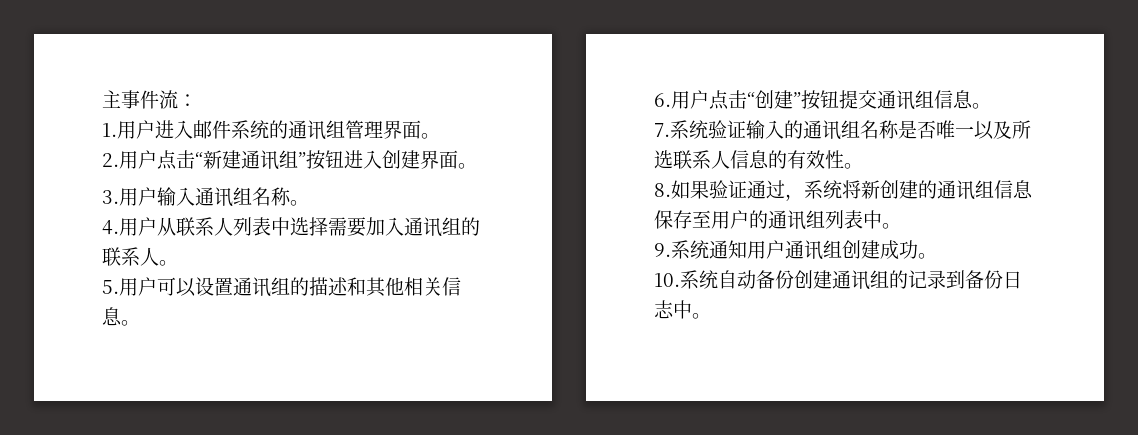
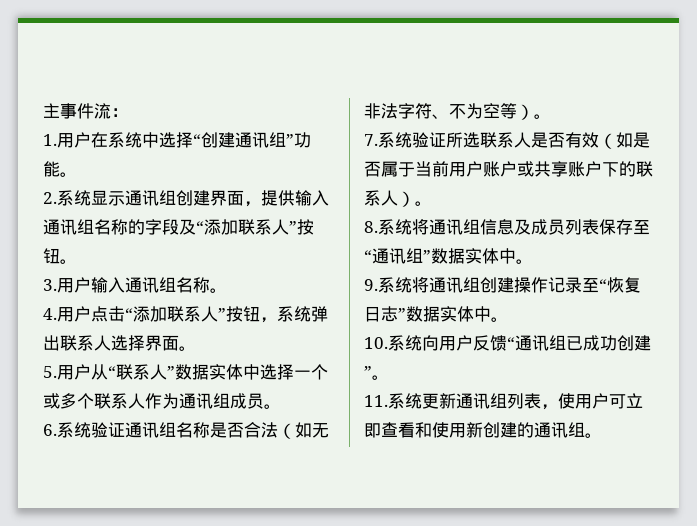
[155,120,440,140] [102,150,458,170] 进入邮件系统的通讯组管理界面。 // 2.用户点击“新建通讯组”按钮进入创建界面 -> [91,132,311,148] [43,161,77,177] [43,190,329,207] [43,219,314,235] [43,248,60,264] 在系统中选择“创建通讯组”功能。 // 2.系统显示通讯组创建界面，提供输入通讯组名称的字段及“添加联系人”按钮
[157,217,480,237] [102,247,178,266] [102,277,461,297] [102,307,140,326] [654,90,991,110] [654,120,1031,140] [654,150,863,169] [654,180,1033,201] [654,210,901,230] [654,240,937,260] [654,270,1022,290] [654,300,692,319] 从联系人列表中选择需要加入通讯组的联系人。 // 5.用户可以设置通讯组的描述和其他相关信息。 // 6.用户点击“创建”按钮提交通讯组信息。 // 7.系统验证输入的通讯组名称是否唯一以及所选联系人信息的有效性。 // 8.如果验证通过，系统将新创建的通讯组信息保存至用户的通讯组列表中。 // 9.系统通知用户通讯组创建成功。 // 10.系统自动备份创建通讯组的记录到备份日志中 -> [91,306,328,323] [43,335,196,351] [43,364,328,380] [43,393,281,409] [43,422,329,439] [364,103,551,120] [364,132,650,149] [364,161,653,177] [364,190,432,207] [364,219,650,235] [364,248,533,264] [364,277,641,293] [364,306,508,322] [364,335,651,351] [364,366,389,380] [364,393,643,410] [364,422,585,438] 点击“添加联系人”按钮，系统弹出联系人选择界面。 // 5.用户从“联系人”数据实体中选择一个或多个联系人作为通讯组成员。 // 6.系统验证通讯组名称是否合法（如无非法字符、不为空等）。 // 7.系统验证所选联系人是否有效（如是否属于当前用户账户或共享账户下的联系人）。 // 8.系统将通讯组信息及成员列表保存至“通讯组”数据实体中。 // 9.系统将通讯组创建操作记录至“恢复日志”数据实体中。 // 10.系统向用户反馈“通讯组已成功创建”。 // 11.系统更新通讯组列表，使用户可立即查看和使用新创建的通讯组

